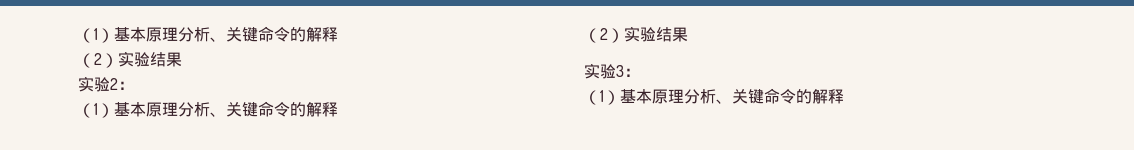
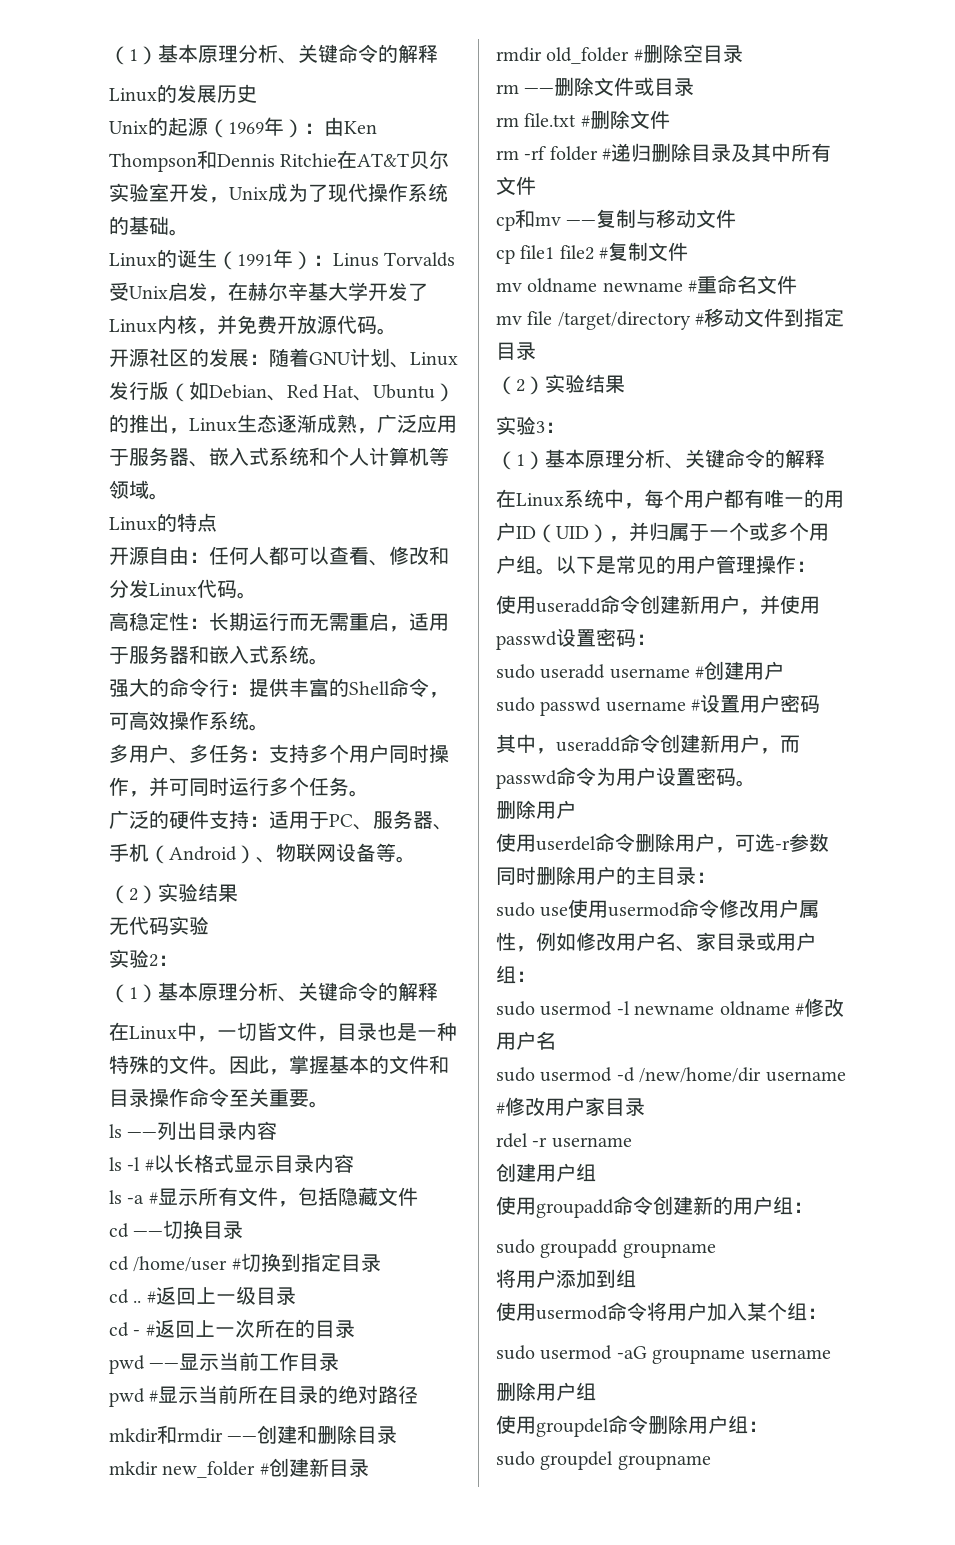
[78,26,338,43] [78,51,182,68] （1）基本原理分析、关键命令的解释 // （2）实验结果 -> [109,44,438,65] [109,84,257,103] [109,117,377,138] [109,150,450,172] [109,183,448,203] [109,216,189,236] [109,249,456,270] [109,282,428,302] [109,315,397,335] [109,348,458,368] [109,381,456,402] [109,414,457,434] [109,447,449,467] [109,480,169,500] [109,513,217,532] [109,546,449,566] [109,579,257,599] [109,612,449,632] [109,645,329,665] [109,678,449,698] [109,711,269,731] [109,744,449,764] [109,777,369,797] [109,810,453,830] [109,843,416,864] [109,883,238,904] [109,916,209,935] （1）基本原理分析、关键命令的解释 // Linux的发展历史 // Unix的起源（1969年）：由Ken Thompson和Dennis Ritchie在AT&T贝尔实验室开发，Unix成为了现代操作系统的基础。 // Linux的诞生（1991年）：Linus Torvalds受Unix启发，在赫尔辛基大学开发了Linux内核，并免费开放源代码。 // 开源社区的发展：随着GNU计划、Linux发行版（如Debian、Red Hat、Ubuntu）的推出，Linux生态逐渐成熟，广泛应用于服务器、嵌入式系统和个人计算机等领域。 // Linux的特点 // 开源自由：任何人都可以查看、修改和分发Linux代码。 // 高稳定性：长期运行而无需重启，适用于服务器和嵌入式系统。 // 强大的命令行：提供丰富的Shell命令，可高效操作系统。 // 多用户、多任务：支持多个用户同时操作，并可同时运行多个任务。 // 广泛的硬件支持：适用于PC、服务器、手机（Android）、物联网设备等。 // （2）实验结果 // 无代码实验
(338, 109) none -> [109,1022,457,1042] [109,1055,449,1075] [109,1088,329,1108] [109,1121,278,1140] [109,1154,354,1173] [109,1187,418,1207] [109,1220,244,1239] [109,1253,381,1272] [109,1286,296,1305] [109,1319,355,1338] [109,1352,340,1374] [109,1385,419,1407] [109,1425,398,1444] [109,1458,369,1478] [496,44,743,64] [496,77,695,96] [496,110,670,129] [496,143,832,162] [496,176,536,195] [496,209,737,231] [496,242,689,264] [496,275,798,294] [496,308,845,330] [496,342,536,360] // 在Linux中，一切皆文件，目录也是一种特殊的文件。因此，掌握基本的文件和目录操作命令至关重要。 // ls ——列出目录内容 // ls -l #以长格式显示目录内容 // ls -a #显示所有文件，包括隐藏文件 // cd ——切换目录 // cd /home/user #切换到指定目录 // cd .. #返回上一级目录 // cd - #返回上一次所在的目录 // pwd ——显示当前工作目录 // pwd #显示当前所在目录的绝对路径 // mkdir和rmdir ——创建和删除目录 // mkdir new_folder #创建新目录 // rmdir old_folder #删除空目录 // rm ——删除文件或目录 // rm file.txt #删除文件 // rm -rf folder #递归删除目录及其中所有文件 // cp和mv ——复制与移动文件 // cp file1 file2 #复制文件 // mv oldname newname #重命名文件 // mv file /target/directory #移动文件到指定目录
(844, 96) none -> [496,489,844,509] [496,522,829,543] [496,555,816,575] [496,595,820,615] [496,628,656,650] [496,661,785,680] [496,694,821,716] [496,734,800,754] [496,767,756,789] [496,800,576,819] [496,833,829,853] [496,866,716,885] [496,899,820,918] [496,932,816,952] [496,965,536,984] [496,998,844,1017] [496,1031,556,1050] [496,1067,846,1083] [496,1097,645,1116] [496,1133,632,1148] [496,1163,596,1182] [496,1196,813,1218] [496,1239,716,1258] [496,1269,636,1289] [496,1302,827,1322] [496,1345,831,1364] [496,1382,596,1401] [496,1415,768,1437] [496,1451,711,1470] // 在Linux系统中，每个用户都有唯一的用户ID（UID），并归属于一个或多个用户组。以下是常见的用户管理操作： // 使用useradd命令创建新用户，并使用passwd设置密码： // sudo useradd username #创建用户 // sudo passwd username #设置用户密码 // 其中，useradd命令创建新用户，而passwd命令为用户设置密码。 // 删除用户 // 使用userdel命令删除用户，可选-r参数同时删除用户的主目录： // sudo use使用usermod命令修改用户属性，例如修改用户名、家目录或用户组： // sudo usermod -l newname oldname #修改用户名 // sudo usermod -d /new/home/dir username #修改用户家目录 // rdel -r username // 创建用户组 // 使用groupadd命令创建新的用户组： // sudo groupadd groupname // 将用户添加到组 // 使用usermod命令将用户加入某个组： // sudo usermod -aG groupname username // 删除用户组 // 使用groupdel命令删除用户组： // sudo groupdel groupname

